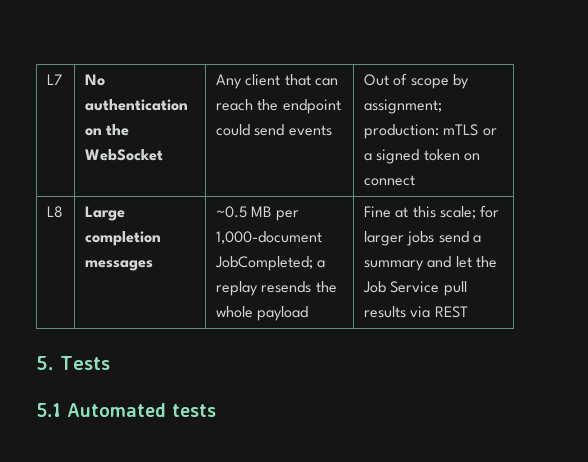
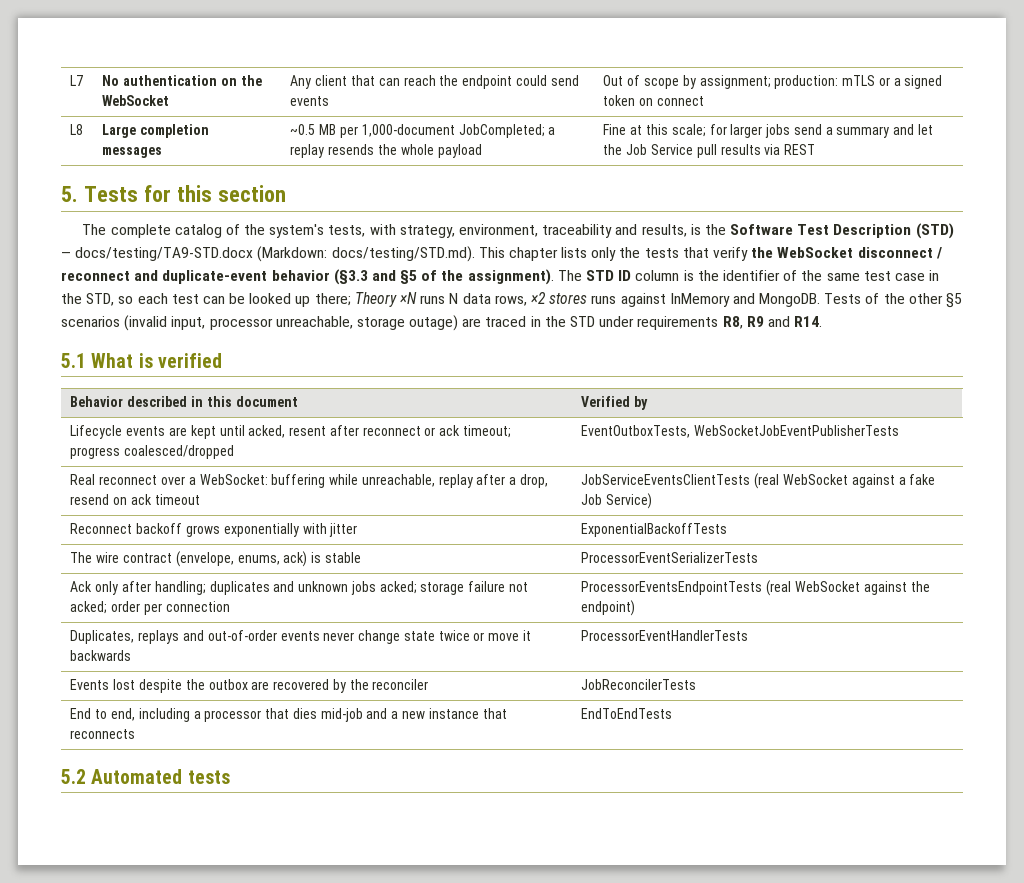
[36,403,61,417] // 5.1 -> [143,185,286,202] [82,223,954,239] [61,246,942,262] [61,269,940,285] [61,292,962,308] [61,315,823,331] [61,353,222,368] [70,396,298,407] [581,396,649,410] [70,425,512,439] [70,445,235,459] [581,425,900,438] [70,474,549,488] [70,494,200,505] [581,473,936,489] [581,493,653,509] [70,523,358,537] [581,523,728,537] [70,551,361,567] [581,552,759,563] [70,581,529,595] [70,601,230,615] [581,580,930,596] [581,600,636,616] [70,630,532,644] [70,650,132,661] [581,630,749,641] [70,679,429,693] [581,679,697,690] [70,708,507,722] [70,729,136,739] [581,708,673,719] [61,769,86,784] for this section // The complete catalog of the system's tests, with strategy, environment, traceability and results, is the Software Test Description (STD) — docs/testing/TA9-STD.docx (Markdown: docs/testing/STD.md). This chapter lists only the tests that verify the WebSocket disconnect / reconnect and duplicate-event behavior (§3.3 and §5 of the assignment). The STD ID column is the identifier of the same test case in the STD, so each test can be looked up there; Theory ×N runs N data rows, ×2 stores runs against InMemory and MongoDB. Tests of the other §5 scenarios (invalid input, processor unreachable, storage outage) are traced in the STD under requirements R8, R9 and R14. // 5.1 What is verified // Behavior described in this document | Verified by // Lifecycle events are kept until acked, resent after reconnect or ack timeout; progress coalesced/dropped | EventOutboxTests, WebSocketJobEventPublisherTests // Real reconnect over a WebSocket: buffering while unreachable, replay after a drop, resend on ack timeout | JobServiceEventsClientTests (real WebSocket against a fake Job Service) // Reconnect backoff grows exponentially with jitter | ExponentialBackoffTests // The wire contract (envelope, enums, ack) is stable | ProcessorEventSerializerTests // Ack only after handling; duplicates and unknown jobs acked; storage failure not acked; order per connection | ProcessorEventsEndpointTests (real WebSocket against the endpoint) // Duplicates, replays and out-of-order events never change state twice or move it backwards | ProcessorEventHandlerTests // Events lost despite the outbox are recovered by the reconciler | JobReconcilerTests // End to end, including a processor that dies mid-job and a new instance that reconnects | EndToEndTests // 5.2

